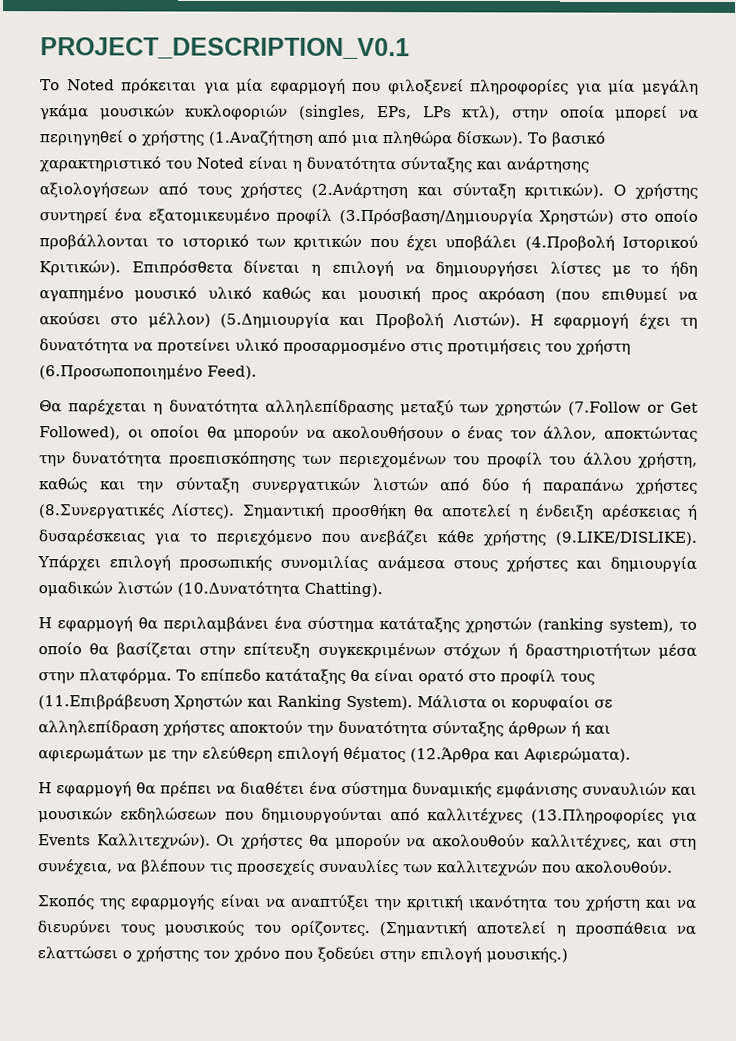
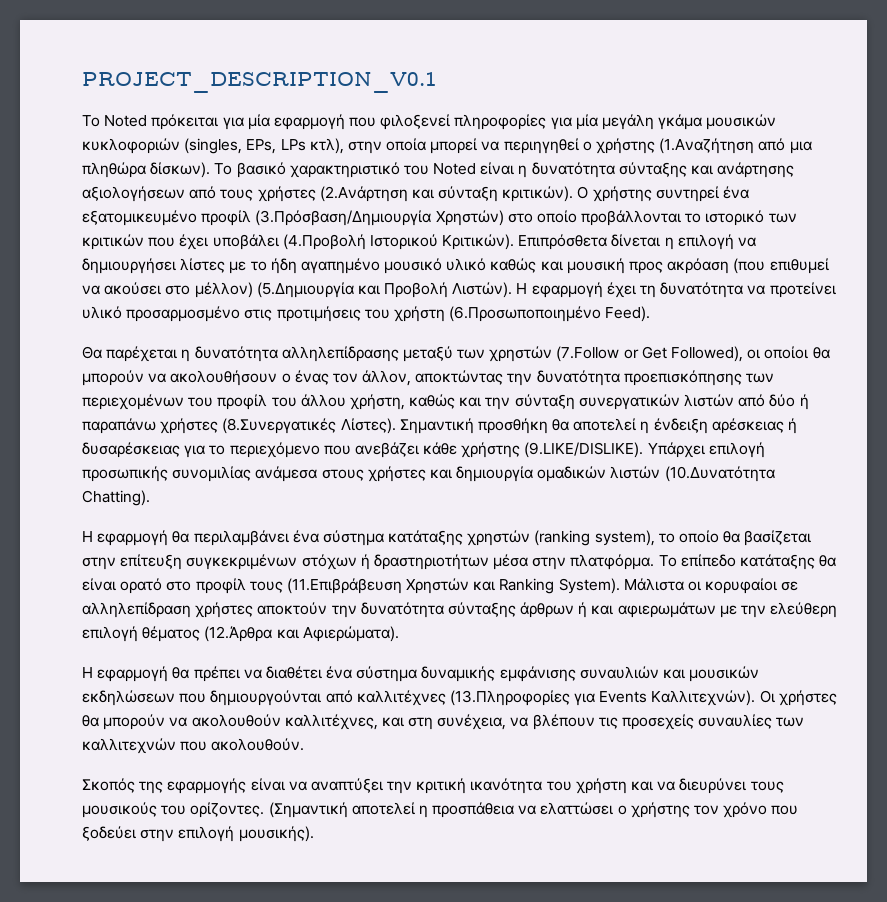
[486,947,568,964] μουσικής.) -> [238,826,314,842] μουσικής).

